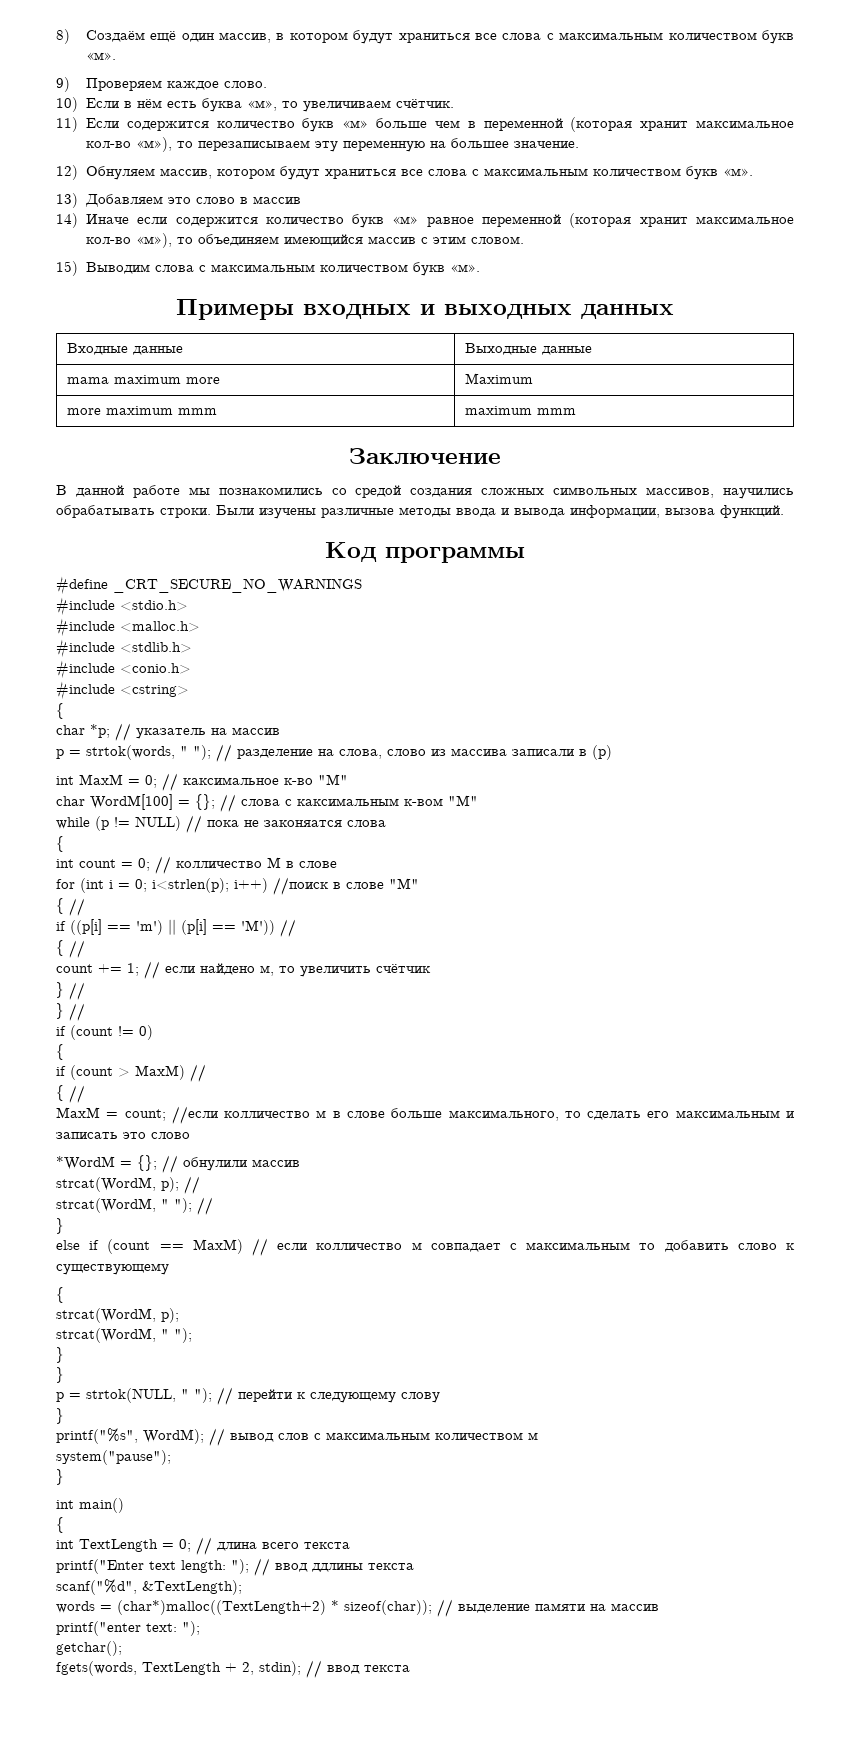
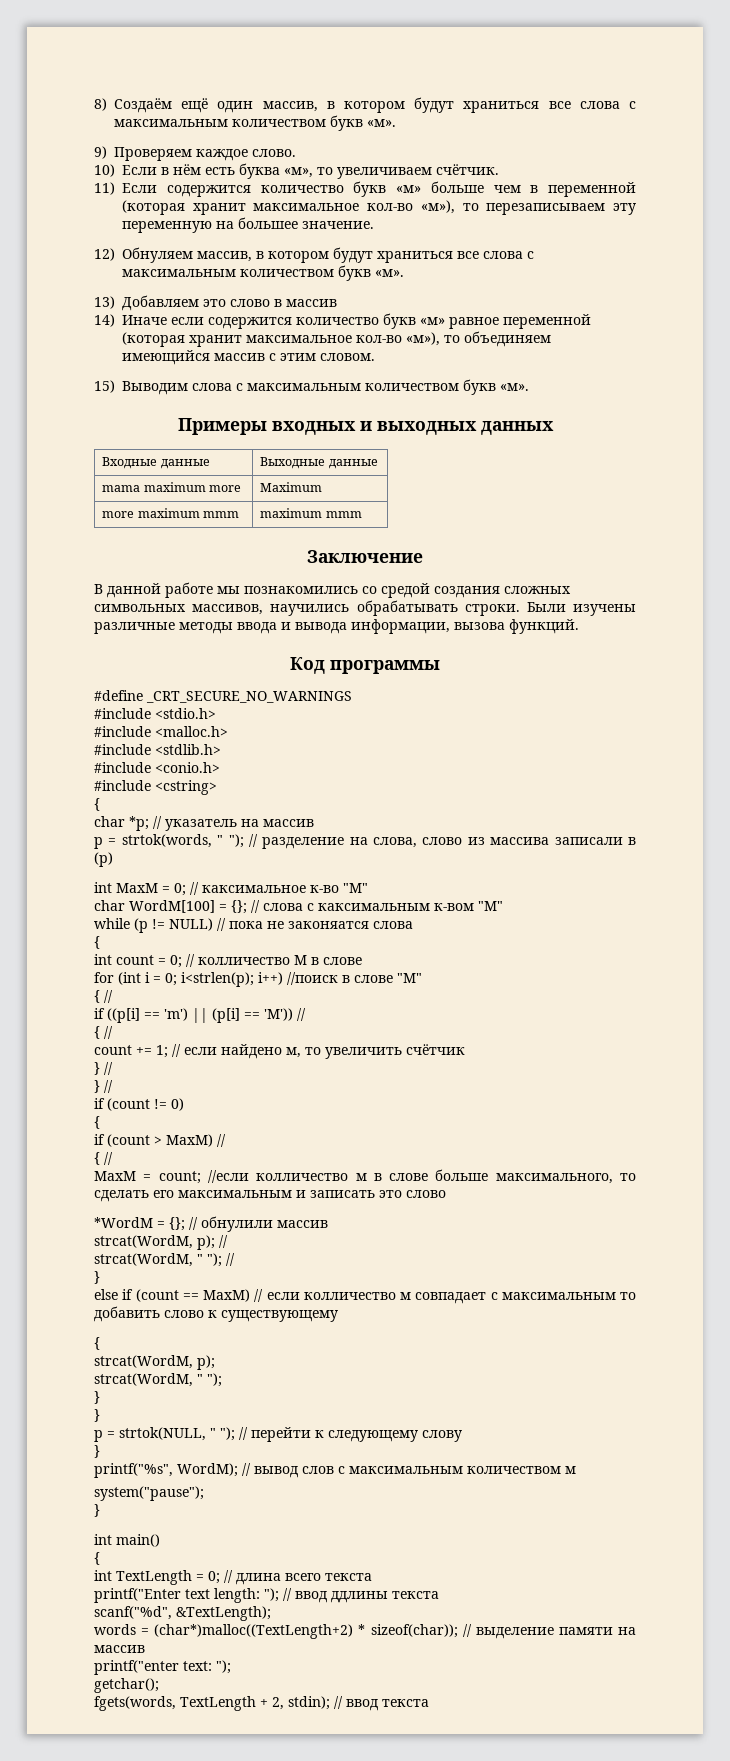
(212, 173) none -> [256,251,264,259] в

